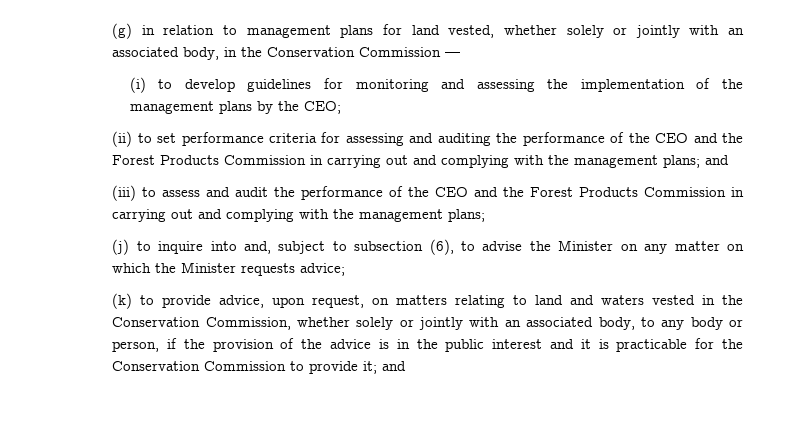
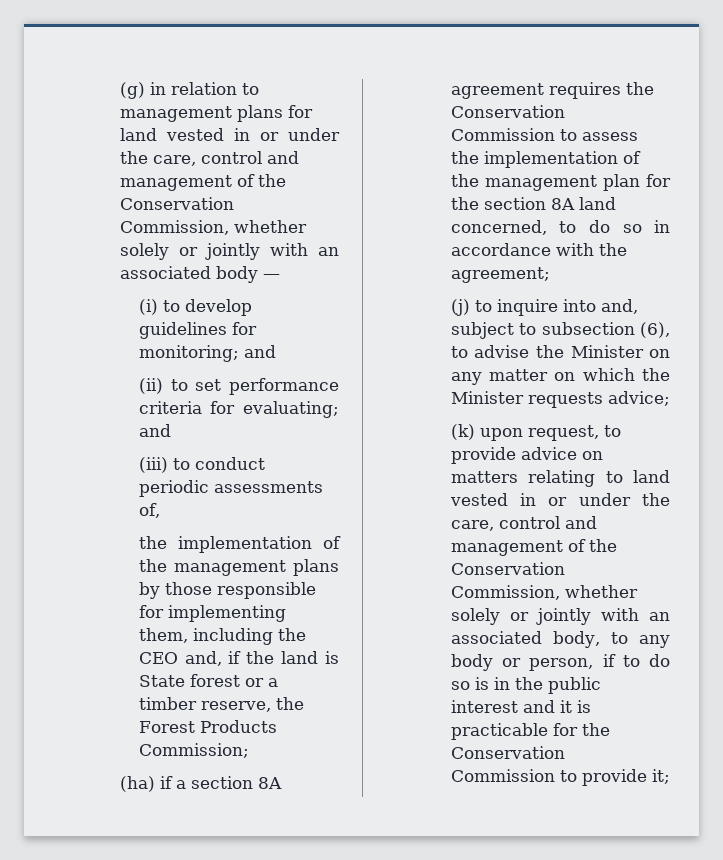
[448,25,744,38] [112,47,442,60] vested, whether solely or jointly with an associated body, in the Conservation Commission -> [165,128,340,141] [119,151,299,166] [119,174,286,191] [119,197,234,210] [119,220,307,235] [119,243,339,260] [119,266,258,283] vested in or under the care, control and management of the Conservation Commission, whether solely or jointly with an associated body
[355,79,535,92] monitoring and assessing -> [138,345,276,362] [138,378,339,395] [138,401,339,418] [138,424,171,437] [138,457,265,473] [138,480,323,497] [138,503,160,518] monitoring; and // (ii) to set performance criteria for evaluating; and // (iii) to conduct periodic assessments of, //
[277,101,341,114] [112,131,744,147] [112,155,730,168] [112,185,744,201] [112,209,486,222] the CEO; // (ii) to set performance criteria for assessing and auditing the performance of the CEO and the Forest Products Commission in carrying out and complying with the management plans; and // (iii) to assess and audit the performance of the CEO and the Forest Products Commission in carrying out and complying with the management plans; -> [164,582,316,599] [138,605,286,622] [138,628,306,645] [138,651,339,666] [138,674,278,687] [138,697,304,712] [138,720,277,733] [138,743,249,758] [119,776,282,792] [450,82,654,99] [450,105,565,118] [450,128,638,141] [450,151,641,168] [450,174,671,191] [450,197,616,210] [450,220,670,235] [450,243,627,256] [450,267,550,283] those responsible for implementing them, including the CEO and, if the land is State forest or a timber reserve, the Forest Products Commission; // (ha) if a section 8A agreement requires the Conservation Commission to assess the implementation of the management plan for the section 8A land concerned, to do so in accordance with the agreement;
[140,295,365,308] to provide advice, upon request, -> [479,425,621,441] [450,447,577,464] upon request, to provide advice
[570,295,716,305] and waters vested in -> [449,493,670,506] [450,516,597,531] [450,539,586,556] vested in or under the care, control and management of
[183,338,372,352] the provision of the advice -> [622,654,670,667] [450,681,470,690] to do so
[382,361,407,371] and -> (670, 776) none

